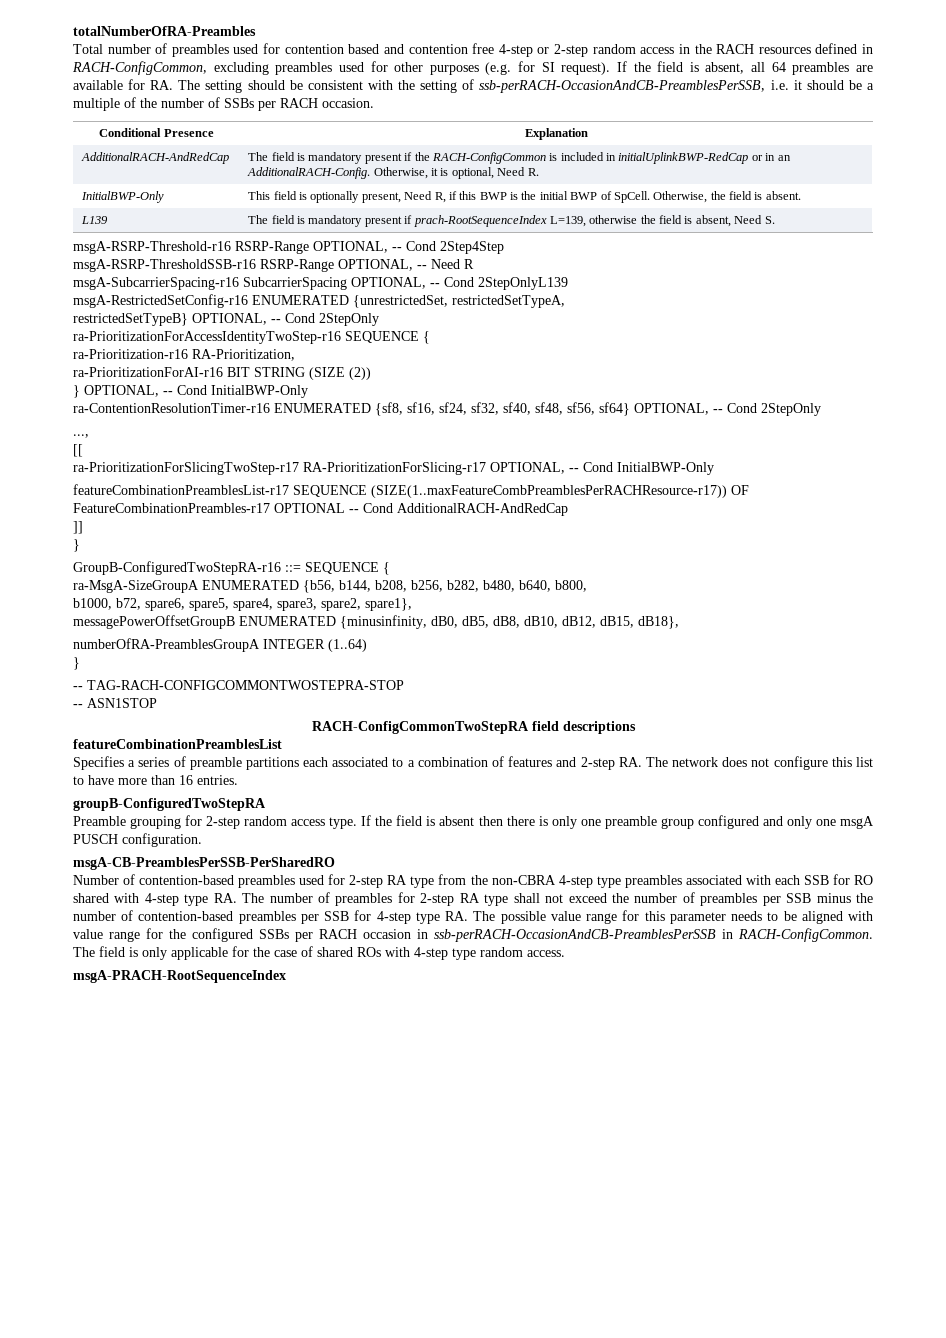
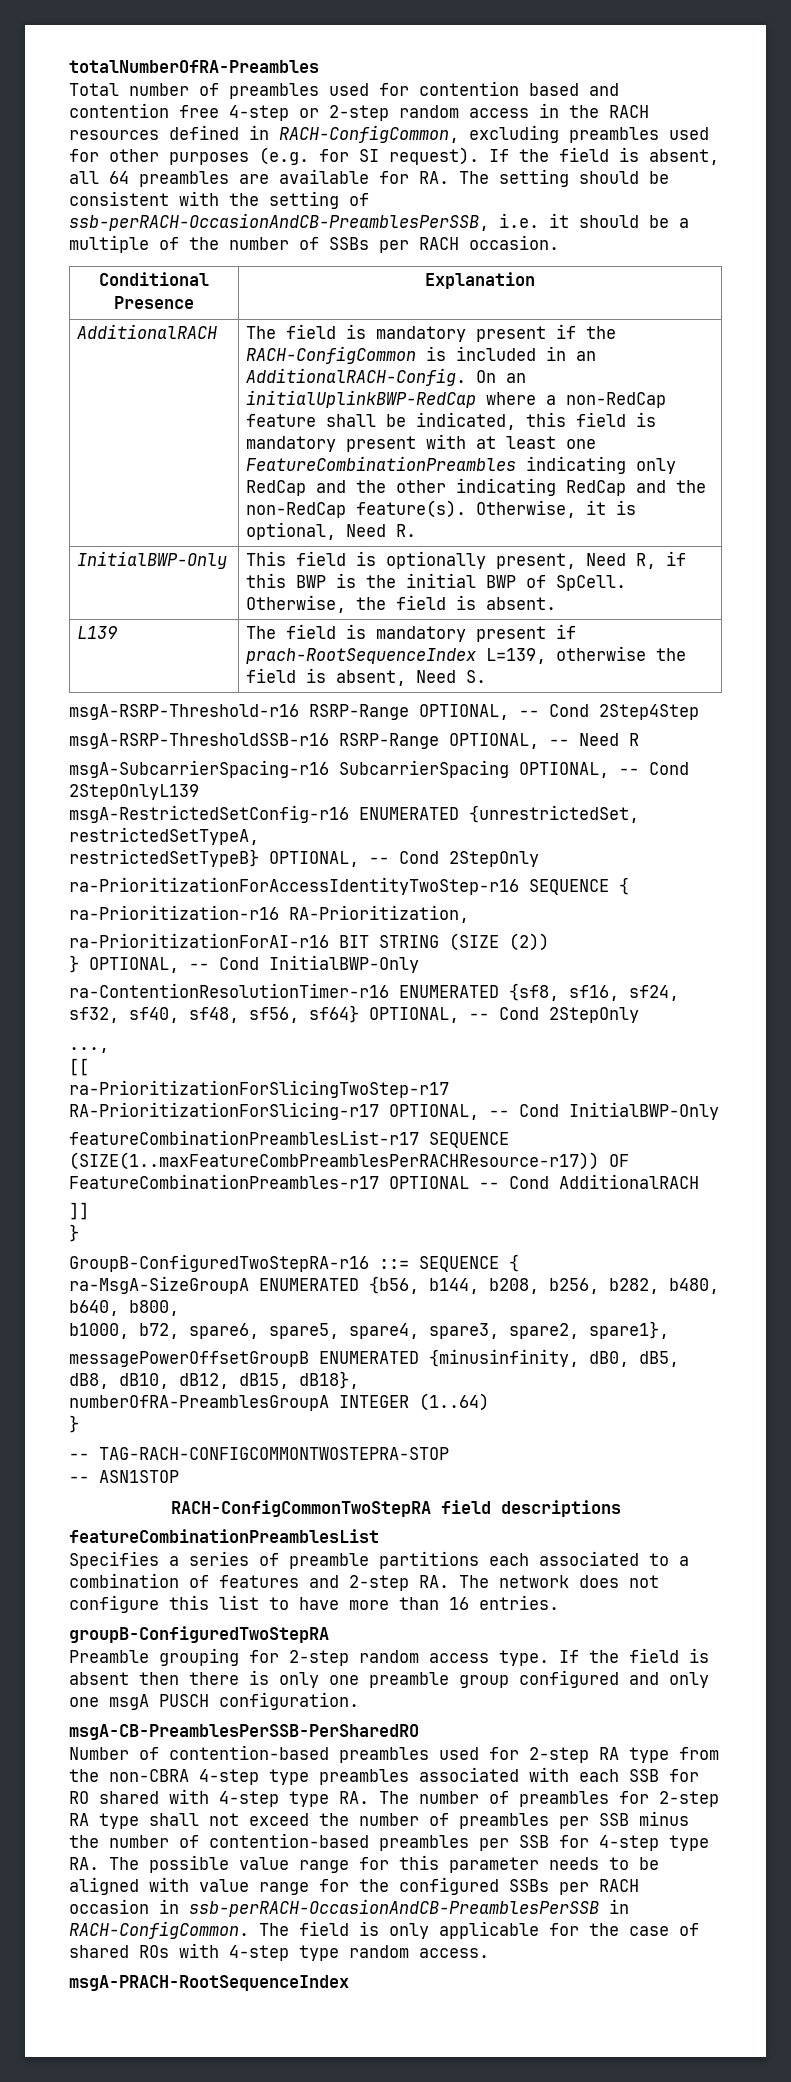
[81,152,230,164] AdditionalRACH-AndRedCap -> [76,324,217,339] AdditionalRACH
[618,152,791,164] [247,167,371,179] initialUplinkBWP-RedCap or in an AdditionalRACH-Config. -> [575,351,596,361] [245,368,526,386] [245,390,666,408] [245,412,656,430] [245,434,596,452] [245,456,676,474] [245,478,706,496] [245,500,466,518] an AdditionalRACH-Config. On an initialUplinkBWP-RedCap where a non-RedCap feature shall be indicated, this field is mandatory present with at least one FeatureCombinationPreambles indicating only RedCap and the other indicating RedCap and the non-RedCap feature(s).
[397,503,568,516] AdditionalRACH-AndRedCap -> [559,1174,699,1189] AdditionalRACH

